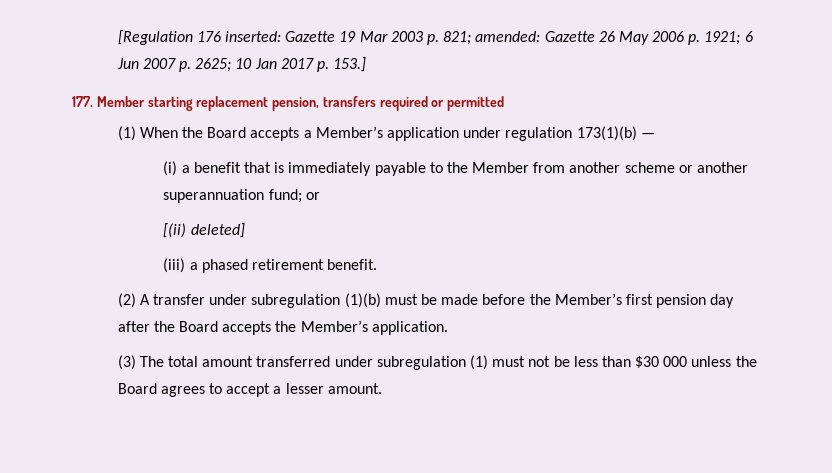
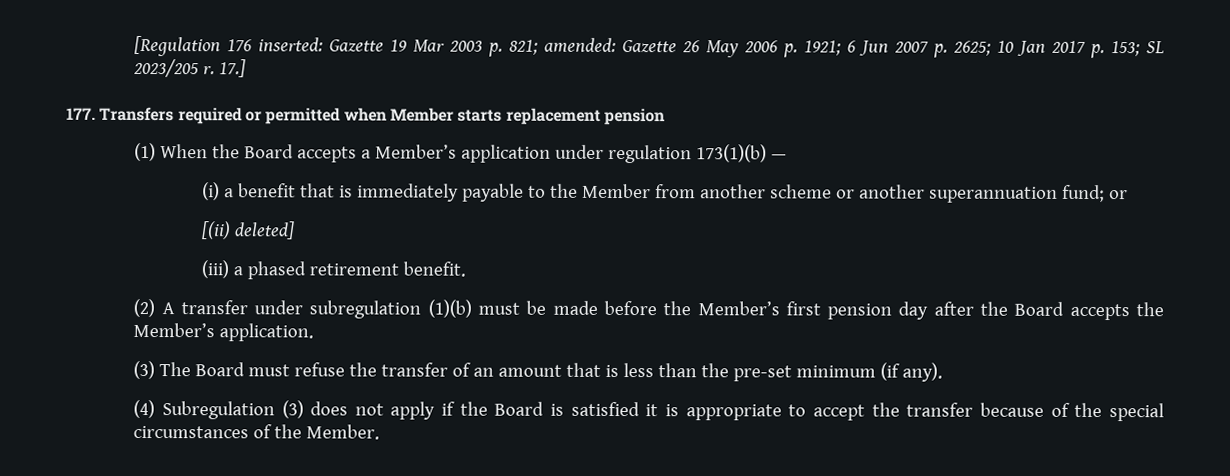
[333,57,367,72] [72,96,505,111] 153.] // 177. Member starting replacement pension, transfers required or permitted -> [1111,41,1166,57] [133,58,247,78] [66,106,665,126] 153; SL 2023/205 r. 17.] // 177. Transfers required or permitted when Member starts replacement pension
[168,355,757,370] [117,383,382,397] total amount transferred under subregulation (1) must not be less than $30 000 unless the Board agrees to accept a lesser amount. -> [195,362,944,382] [133,399,1164,422] [133,424,381,440] Board must refuse the transfer of an amount that is less than the pre-set minimum (if any). // (4) Subregulation (3) does not apply if the Board is satisfied it is appropriate to accept the transfer because of the special circumstances of the Member.

